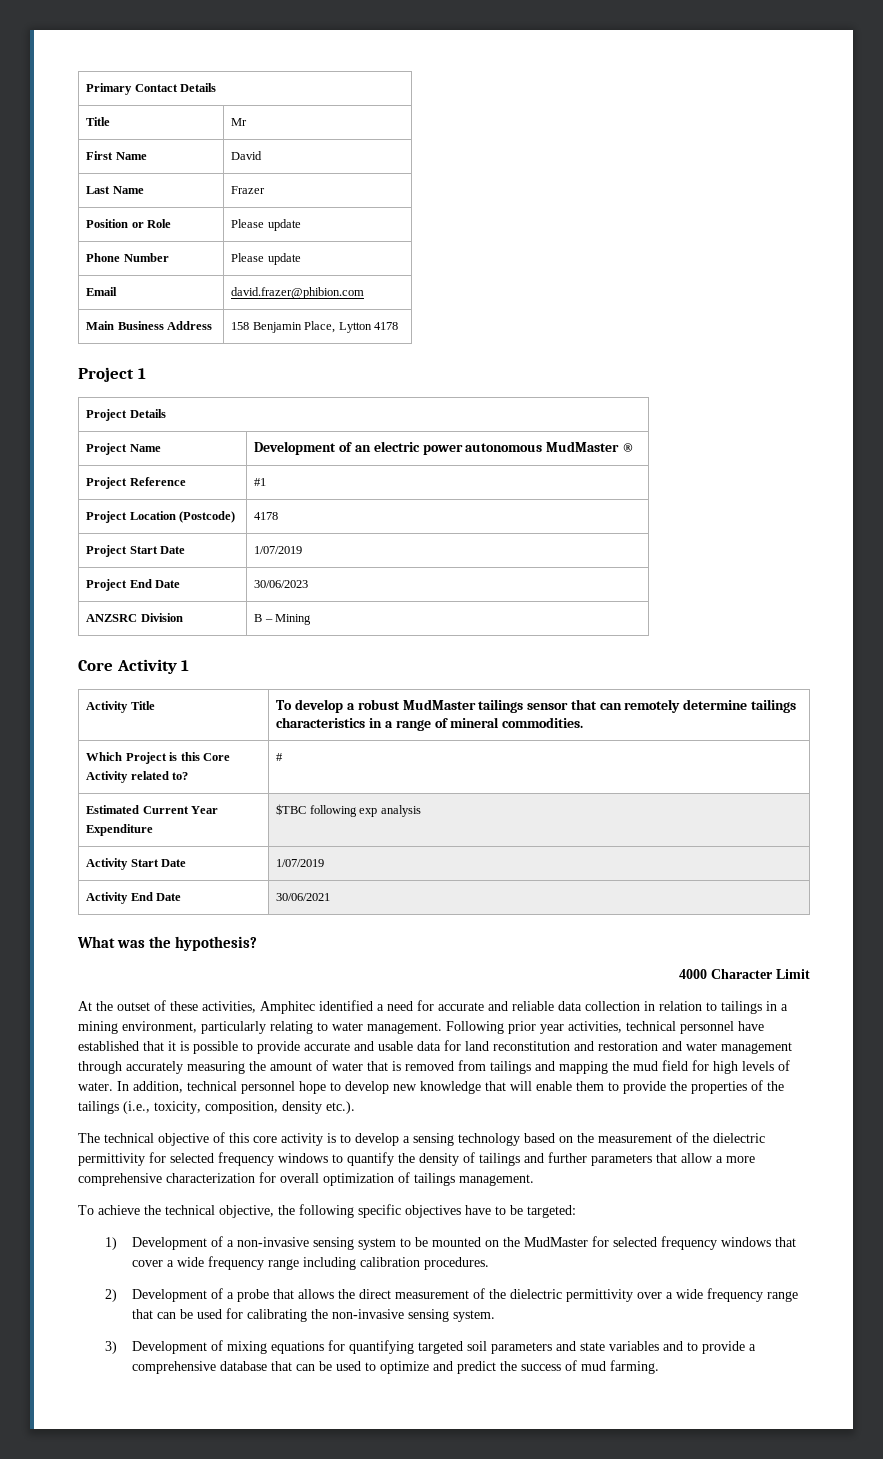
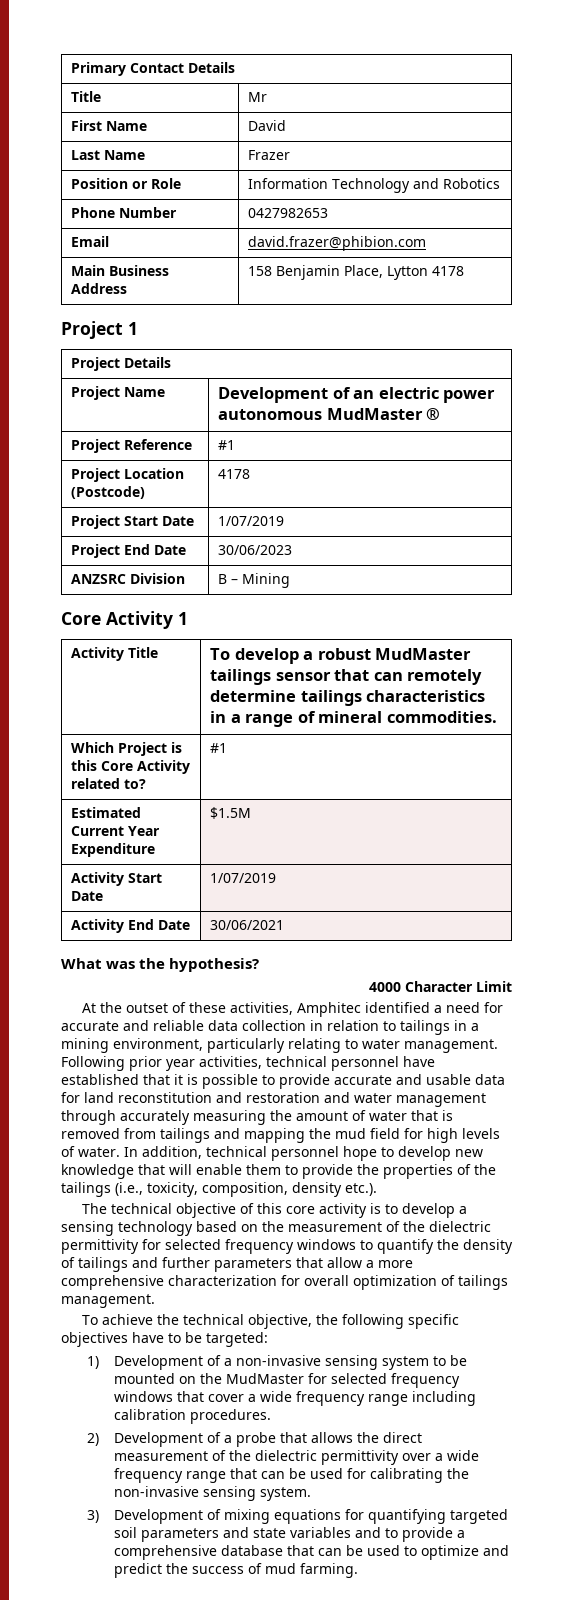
[231,219,301,231] Please update -> [248,178,501,193] Information Technology and Robotics
[231,253,301,265] Please update -> [248,208,329,218] 0427982653
[276,753,284,761] # -> [210,743,228,753] #1
[276,804,421,817] $TBC following exp analysis -> [210,807,252,819] $1.5M

